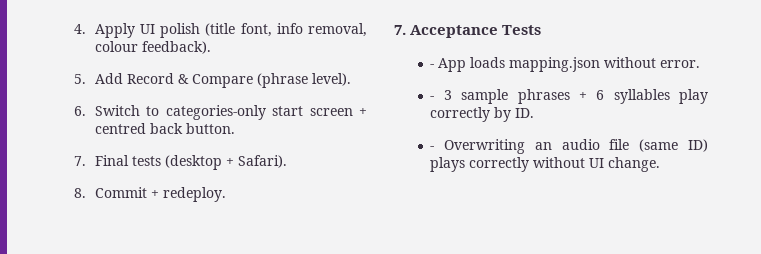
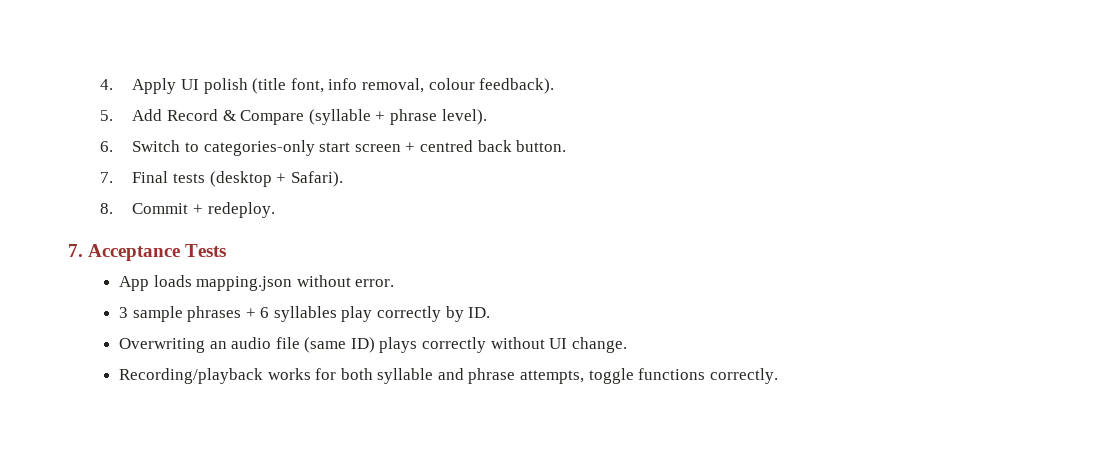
[256,73,308,88] (phrase -> [308,109,437,125] (syllable + phrase
[430,64,435,68] - -> (227, 250) none
[430,96,435,100] - -> (395, 283) none
[430,146,435,150] - -> (491, 312) none
(661, 164) none -> [118,368,778,384] // Recording/playback works for both syllable and phrase attempts, toggle functions correctly.

